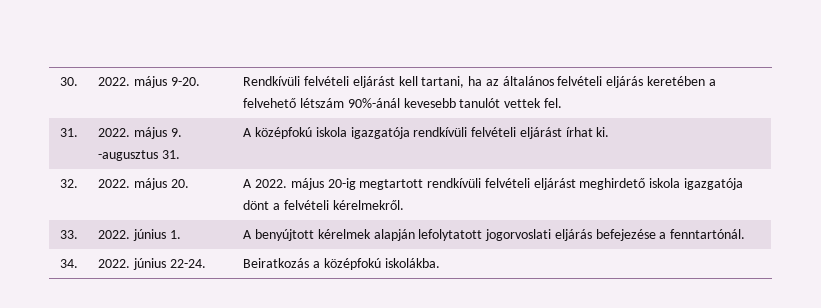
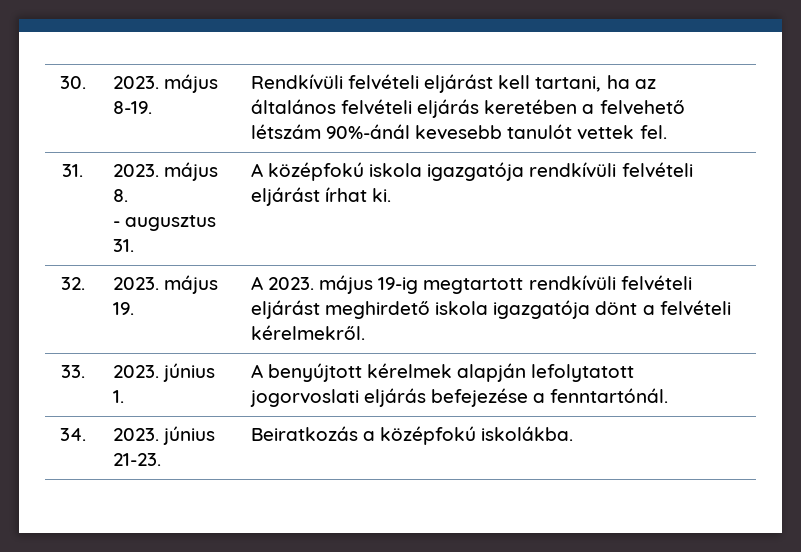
[98,76,200,88] 2022. május 9-20. -> [112,74,218,93] [112,101,152,114] 2023. május 8-19.
[98,127,182,139] [98,150,159,161] 2022. május 9. -augusztus -> [112,162,218,181] [112,189,128,202] [112,215,216,231] 2023. május 8. // - augusztus
[98,178,189,190] [243,178,356,190] 2022. május 20. | A 2022. május 20-ig -> [112,275,218,294] [112,302,134,315] [250,275,419,294] 2023. május 19. | A 2023. május 19-ig
[98,230,131,239] 2022. -> [112,365,159,378] 2023.
[98,258,206,270] 2022. június 22-24. -> [112,426,215,445] [112,453,161,466] 2023. június 21-23.

